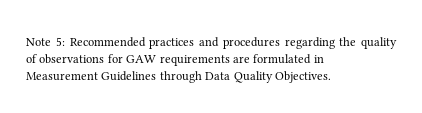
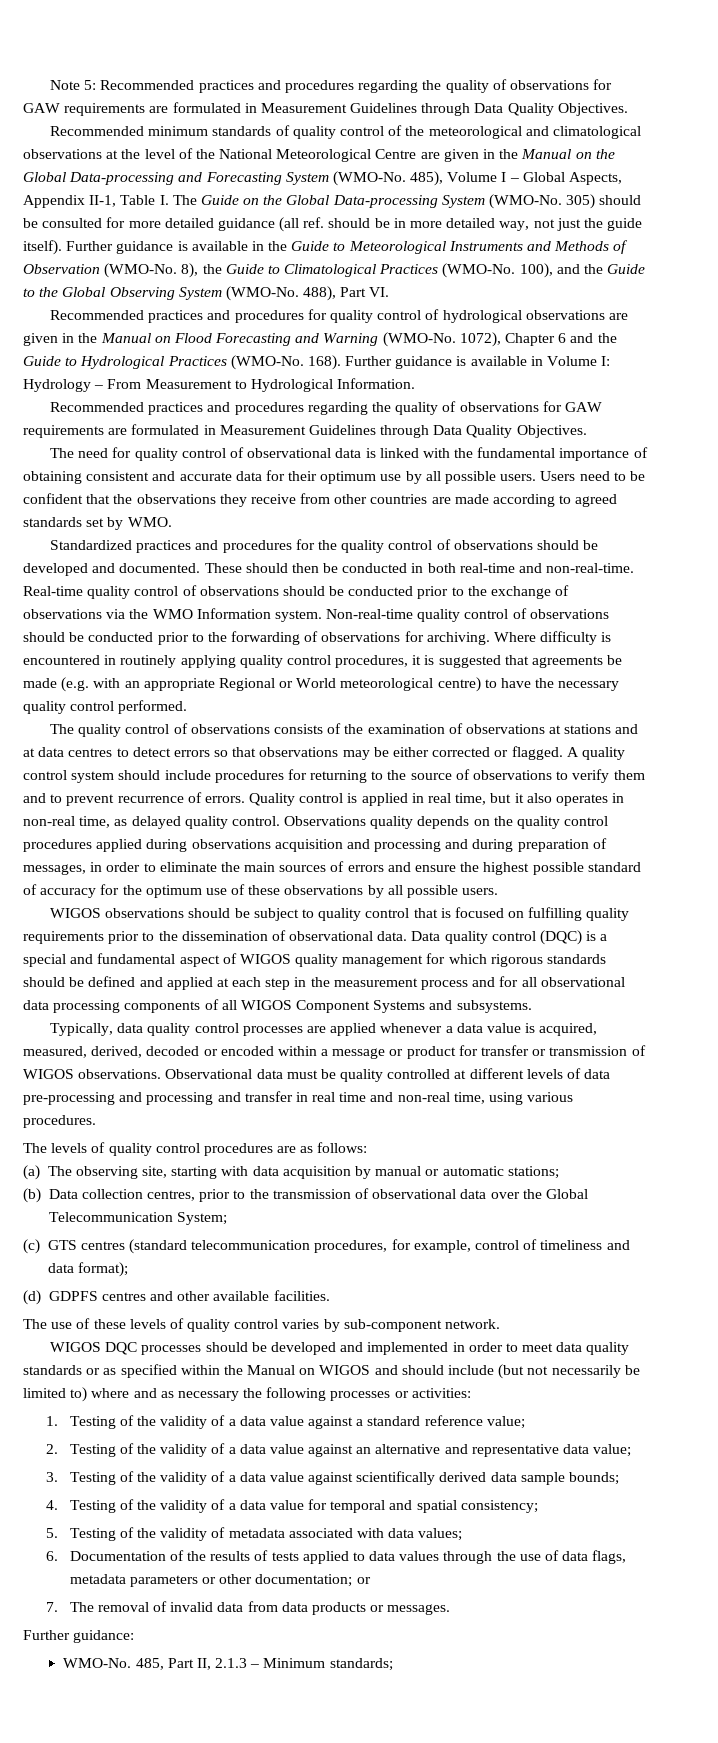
(331, 77) none -> [50,125,641,139] [23,148,615,162] [23,171,623,186] [23,194,642,209] [23,217,643,232] [23,240,629,255] [23,263,646,278] [23,286,390,301] [50,309,628,323] [23,332,617,347] [23,355,611,370] [23,378,416,392] [50,401,602,415] [23,424,587,438] [50,447,648,461] [23,470,645,484] [23,493,618,507] [23,517,172,530] [50,539,599,553] [23,563,635,576] [23,585,570,599] [23,608,609,622] [23,631,612,645] [23,655,623,668] [23,677,620,692] [23,700,188,714] [50,723,639,737] [23,746,625,760] [23,769,645,783] [23,792,625,806] [23,816,609,829] [23,838,607,852] [23,861,641,875] [23,884,499,898] [50,907,630,921] [23,930,608,945] [23,953,607,967] [23,976,625,990] [23,999,532,1013] [50,1023,598,1036] [23,1045,646,1059] [23,1068,611,1082] [23,1091,574,1105] [23,1115,96,1128] [23,1142,368,1156] [23,1165,559,1180] [23,1188,588,1203] [48,1212,227,1225] [23,1239,630,1254] [47,1262,128,1277] [23,1290,330,1305] [23,1318,501,1332] [50,1342,630,1355] [23,1364,640,1379] [23,1387,471,1402] [46,1415,525,1429] [46,1443,632,1457] [46,1471,620,1485] [46,1499,538,1513] [46,1527,463,1541] [46,1550,627,1564] [69,1574,371,1587] [46,1601,451,1615] [23,1630,135,1643] [63,1658,393,1671] // Recommended minimum standards of quality control of the meteorological and climatological observations at the level of the National Meteorological Centre are given in the Manual on the Global Data-processing and Forecasting System (WMO-No. 485), Volume I – Global Aspects, Appendix II-1, Table I. The Guide on the Global Data-processing System (WMO-No. 305) should be consulted for more detailed guidance (all ref. should be in more detailed way, not just the guide itself). Further guidance is available in the Guide to Meteorological Instruments and Methods of Observation (WMO-No. 8), the Guide to Climatological Practices (WMO-No. 100), and the Guide to the Global Observing System (WMO-No. 488), Part VI. // Recommended practices and procedures for quality control of hydrological observations are given in the Manual on Flood Forecasting and Warning (WMO-No. 1072), Chapter 6 and the Guide to Hydrological Practices (WMO-No. 168). Further guidance is available in Volume I: Hydrology – From Measurement to Hydrological Information. // Recommended practices and procedures regarding the quality of observations for GAW requirements are formulated in Measurement Guidelines through Data Quality Objectives. // The need for quality control of observational data is linked with the fundamental importance of obtaining consistent and accurate data for their optimum use by all possible users. Users need to be confident that the observations they receive from other countries are made according to agreed standards set by WMO. // Standardized practices and procedures for the quality control of observations should be developed and documented. These should then be conducted in both real-time and non-real-time. Real-time quality control of observations should be conducted prior to the exchange of observations via the WMO Information system. Non-real-time quality control of observations should be conducted prior to the forwarding of observations for archiving. Where difficulty is encountered in routinely applying quality control procedures, it is suggested that agreements be made (e.g. with an appropriate Regional or World meteorological centre) to have the necessary quality control performed. // The quality control of observations consists of the examination of observations at stations and at data centres to detect errors so that observations may be either corrected or flagged. A quality control system should include procedures for returning to the source of observations to verify them and to prevent recurrence of errors. Quality control is applied in real time, but it also operates in non-real time, as delayed quality control. Observations quality depends on the quality control procedures applied during observations acquisition and processing and during preparation of messages, in order to eliminate the main sources of errors and ensure the highest possible standard of accuracy for the optimum use of these observations by all possible users. // WIGOS observations should be subject to quality control that is focused on fulfilling quality requirements prior to the dissemination of observational data. Data quality control (DQC) is a special and fundamental aspect of WIGOS quality management for which rigorous standards should be defined and applied at each step in the measurement process and for all observational data processing components of all WIGOS Component Systems and subsystems. // Typically, data quality control processes are applied whenever a data value is acquired, measured, derived, decoded or encoded within a message or product for transfer or transmission of WIGOS observations. Observational data must be quality controlled at different levels of data pre-processing and processing and transfer in real time and non-real time, using various procedures. // The levels of quality control procedures are as follows: // (a) The observing site, starting with data acquisition by manual or automatic stations; // (b) Data collection centres, prior to the transmission of observational data over the Global Telecommunication System; // (c) GTS centres (standard telecommunication procedures, for example, control of timeliness and data format); // (d) GDPFS centres and other available facilities. // The use of these levels of quality control varies by sub-component network. // WIGOS DQC processes should be developed and implemented in order to meet data quality standards or as specified within the Manual on WIGOS and should include (but not necessarily be limited to) where and as necessary the following processes or activities: // 1. Testing of the validity of a data value against a standard reference value; // 2. Testing of the validity of a data value against an alternative and representative data value; // 3. Testing of the validity of a data value against scientifically derived data sample bounds; // 4. Testing of the validity of a data value for temporal and spatial consistency; // 5. Testing of the validity of metadata associated with data values; // 6. Documentation of the results of tests applied to data values through the use of data flags, metadata parameters or other documentation; or // 7. The removal of invalid data from data products or messages. // Further guidance: // WMO‑No. 485, Part II, 2.1.3 – Minimum standards;

